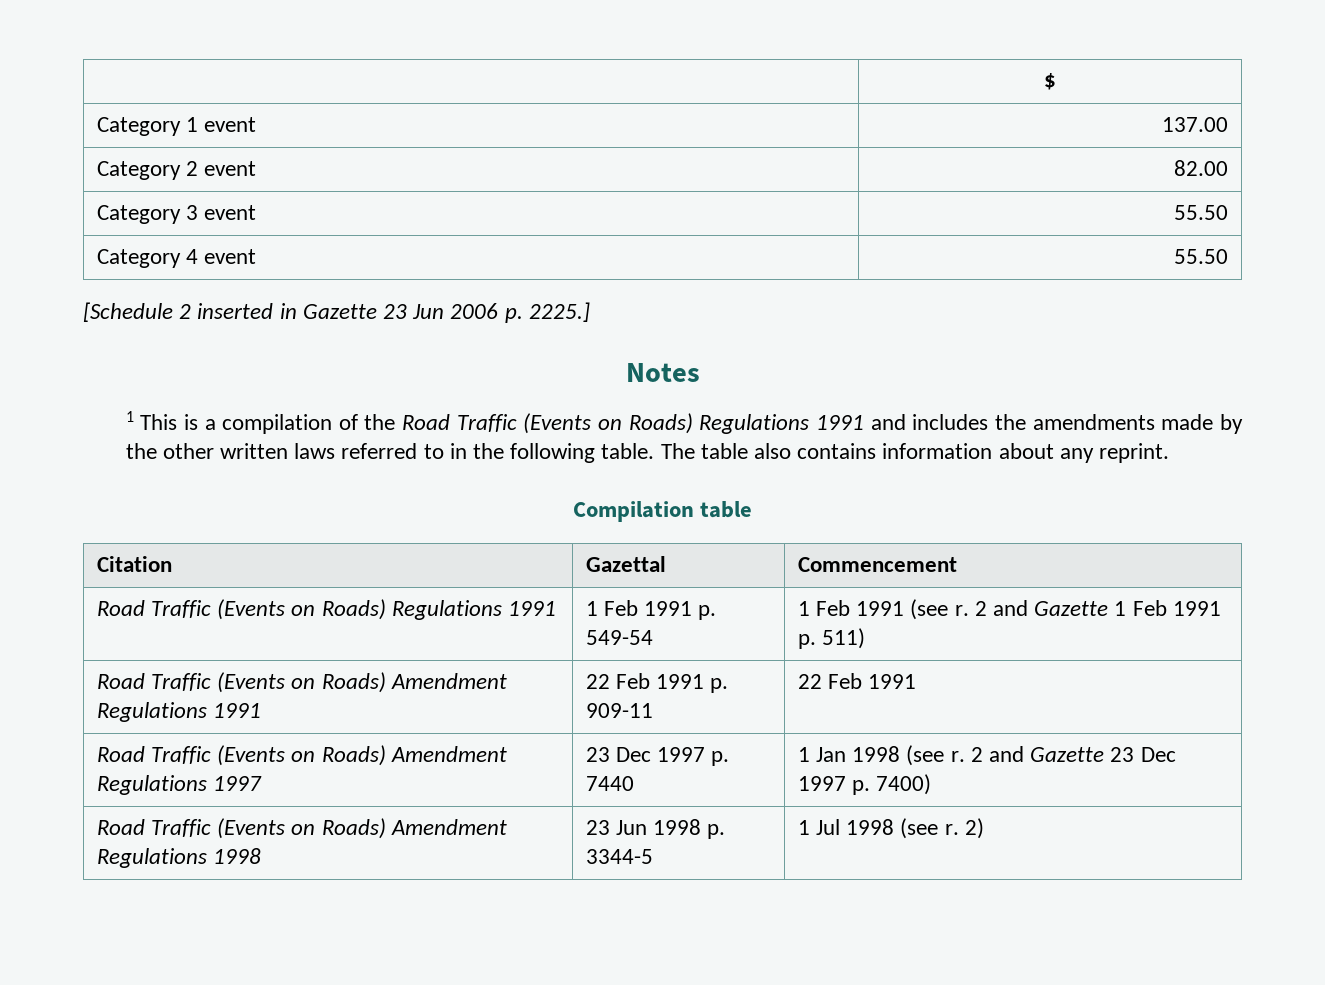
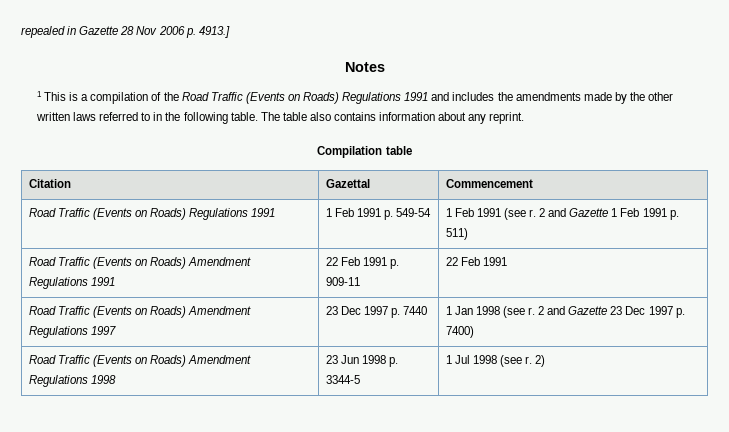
[1044,73,1056,90] [96,117,257,136] [1162,117,1229,132] [96,161,257,180] [1174,160,1229,176] [96,205,257,224] [1174,205,1229,220] [96,249,257,268] [1174,249,1229,264] [83,302,445,322] | $ // Category 1 event | 137.00 // Category 2 event | 82.00 // Category 3 event | 55.50 // Category 4 event | 55.50 // [Schedule 2 inserted in Gazette 23 Jun -> [21,26,158,38] repealed in Gazette 28 Nov
[528,302,590,322] 2225.] -> [198,26,230,38] 4913.]

